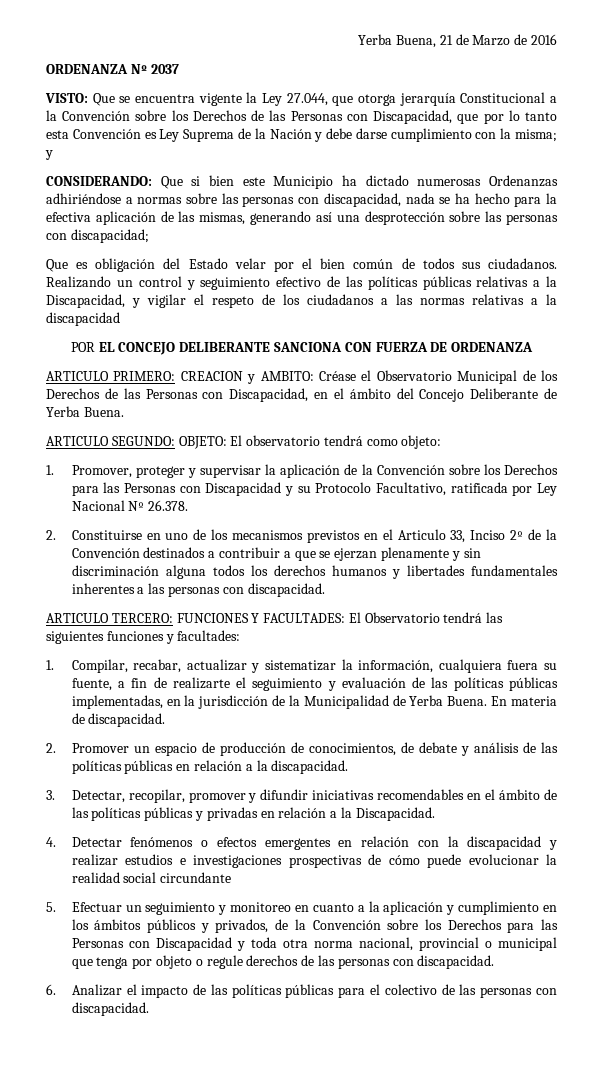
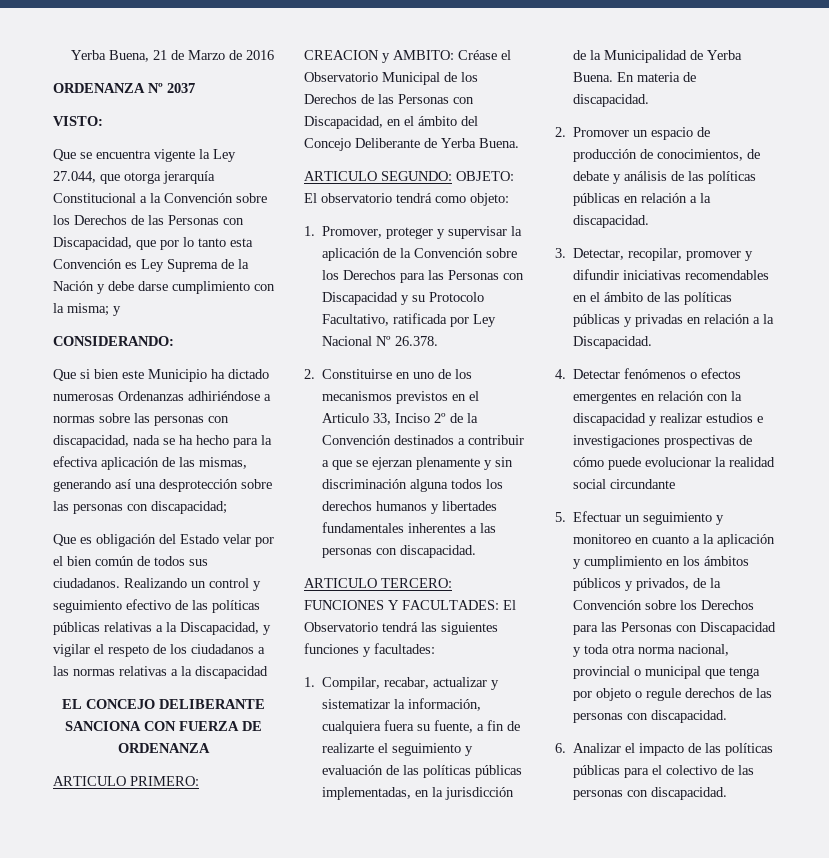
(88, 98) none -> (103, 121) //
(152, 181) none -> (174, 341) //
[70,342,95,352] POR -> (268, 672) none

